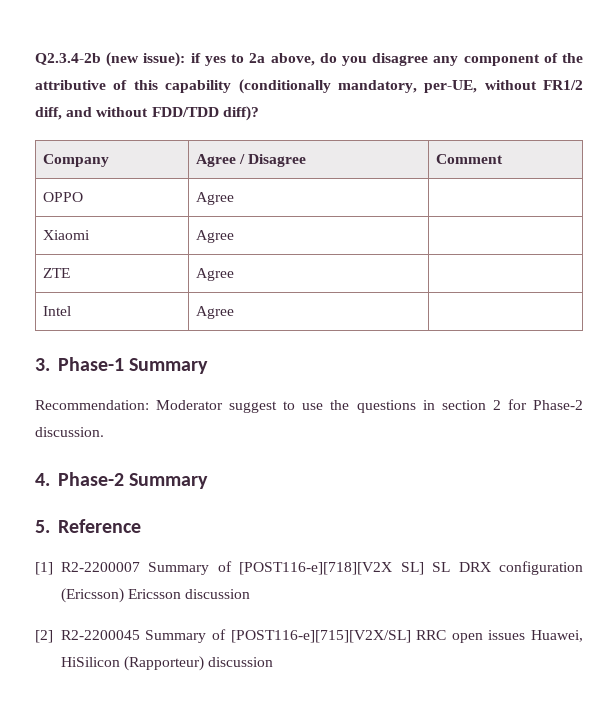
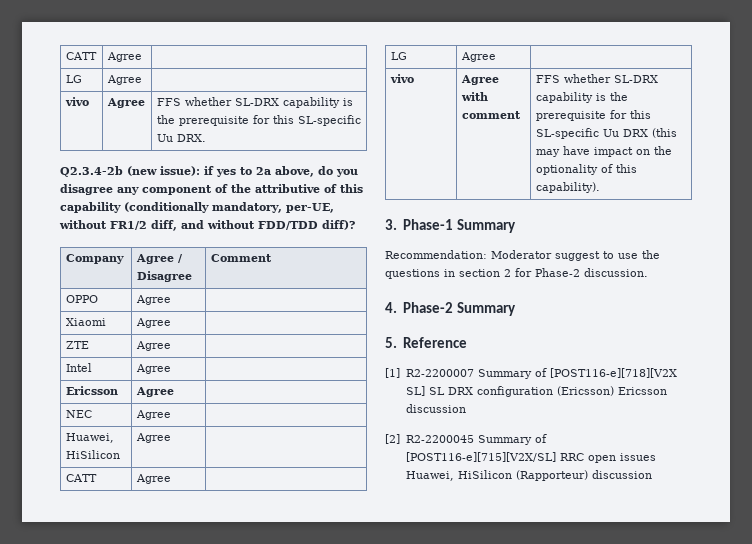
(35, 59) none -> [65,52,97,60] [106,52,142,62] [65,75,82,83] [106,75,142,85] [64,97,89,106] [106,98,145,108] [156,97,353,108] [156,115,361,126] [156,134,206,142] CATT | Agree | // LG | Agree | // vivo | Agree | FFS whether SL-DRX capability is the prerequisite for this SL-specific Uu DRX. //
(234, 312) none -> [65,386,118,395] [135,387,174,397] [65,410,92,418] [135,410,171,420] [65,433,114,443] [65,450,120,459] [135,433,171,443] [65,474,97,482] [135,474,171,484] [390,52,407,60] [460,52,496,62] [389,74,414,83] [460,75,499,85] [460,92,488,101] [461,111,521,119] [535,74,658,83] [535,92,628,103] [535,110,651,121] [535,128,677,139] [535,146,672,157] [535,164,637,175] [535,182,600,193] // Ericsson | Agree | // NEC | Agree | // Huawei, HiSilicon | Agree | // CATT | Agree | // LG | Agree | // vivo | Agree with comment | FFS whether SL-DRX capability is the prerequisite for this SL-specific Uu DRX (this may have impact on the optionality of this capability).

